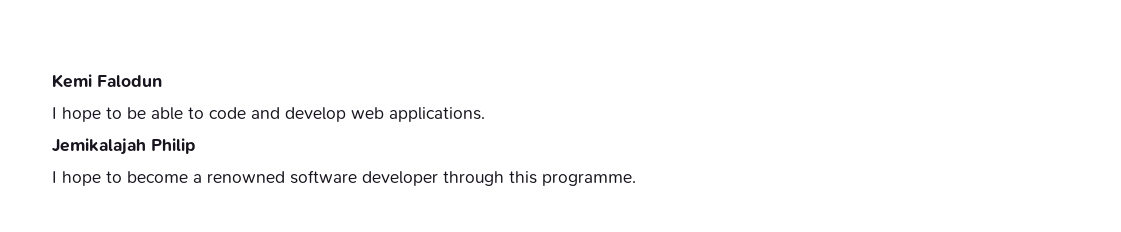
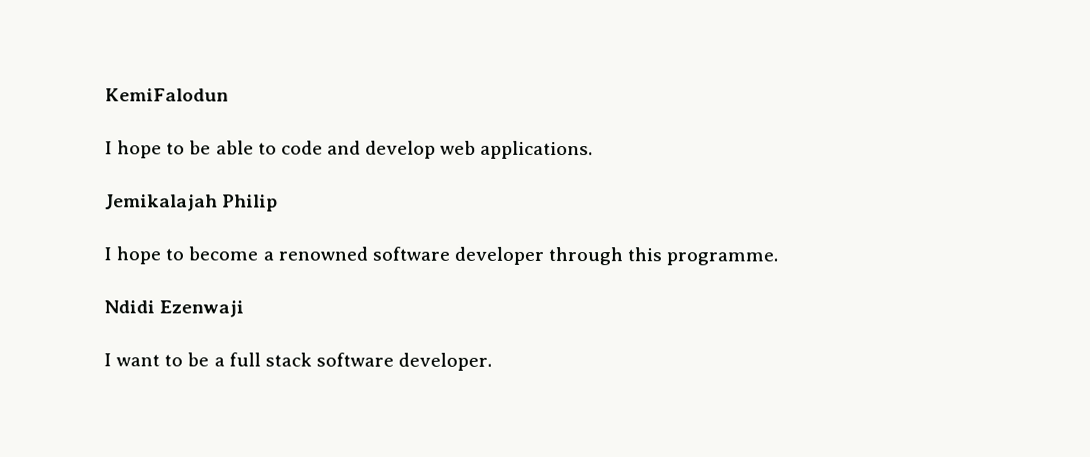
[52,74,162,88] Kemi Falodun -> [105,88,229,102] KemiFalodun
(636, 179) none -> [104,300,245,318] [104,352,493,371] // Ndidi Ezenwaji // I want to be a full stack software developer.

